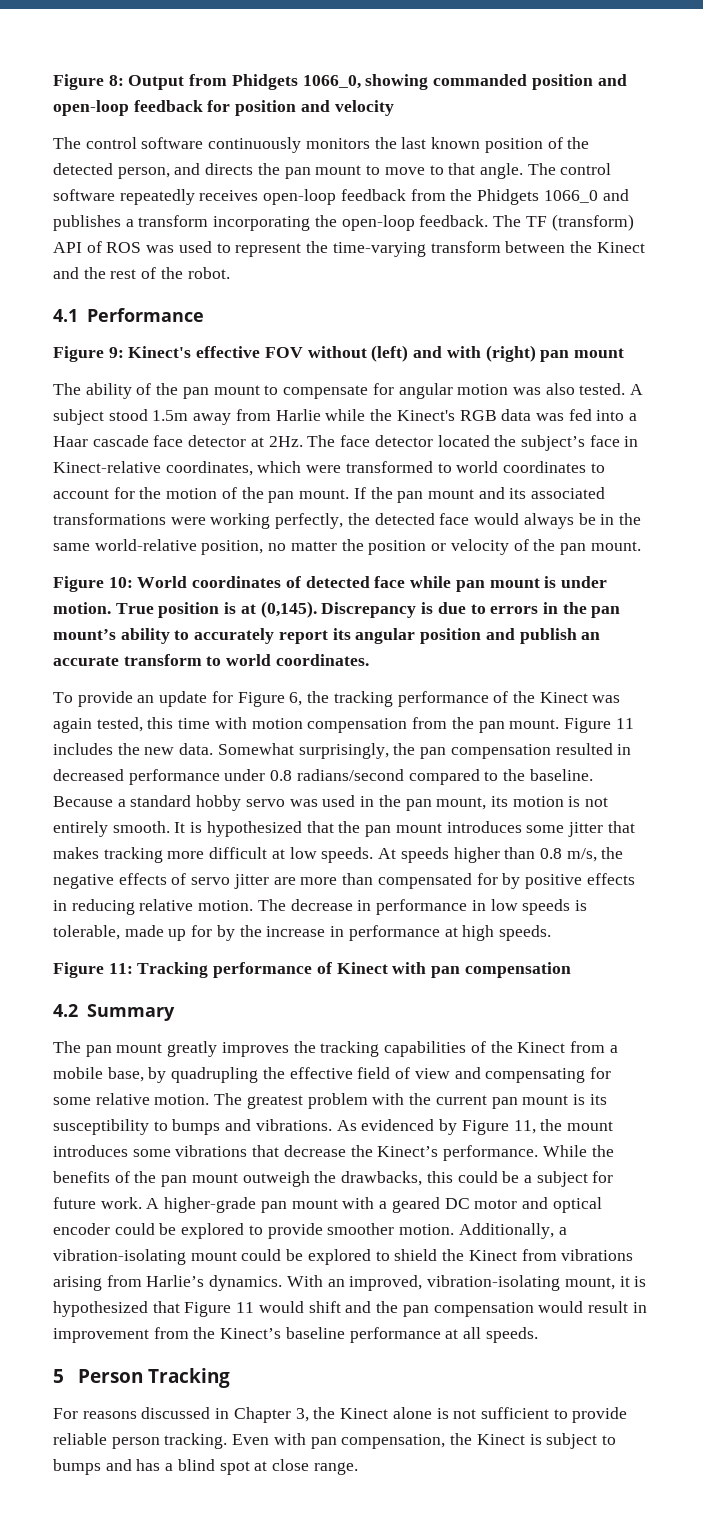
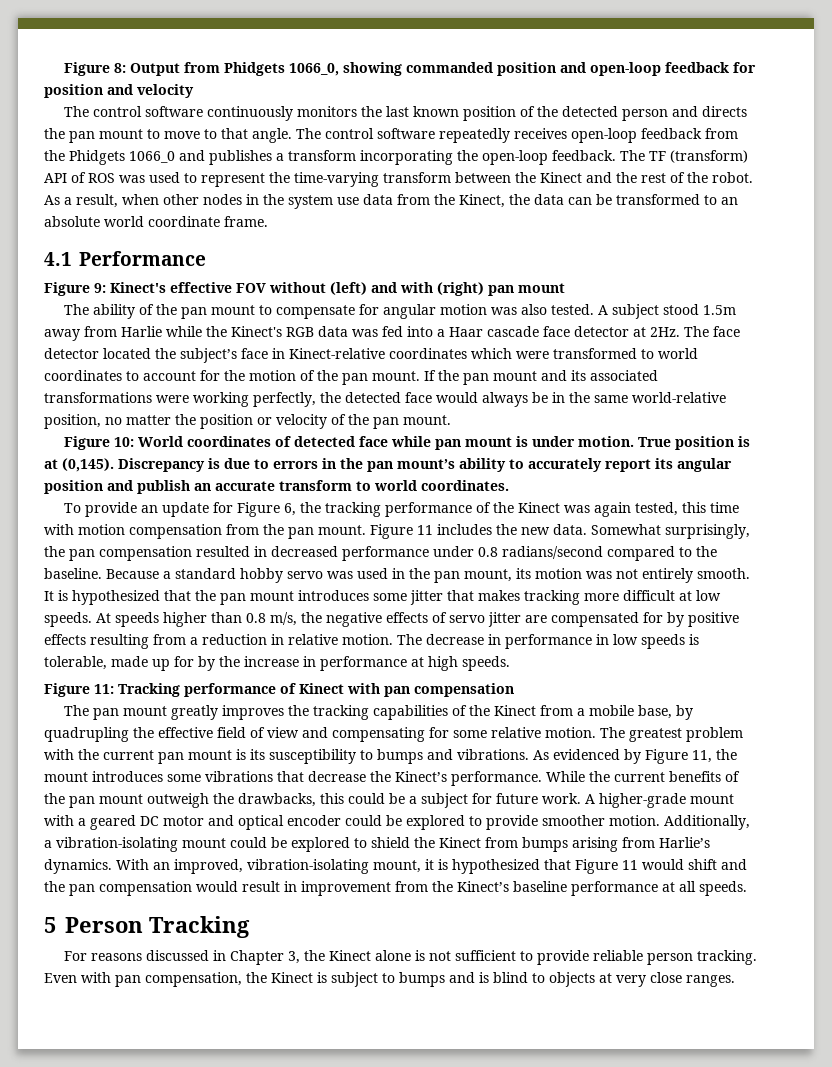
[117,167,170,179] person, -> [622,109,669,121] person
(230, 273) none -> [44,194,738,209] [44,216,268,227] As a result, when other nodes in the system use data from the Kinect, the data can be transformed to an absolute world coordinate frame.
[165,461,253,476] coordinates, -> [389,348,467,359] coordinates
[568,796,581,807] is -> [586,571,612,579] was
[300,873,374,885] more than -> (547, 619) none
[53,899,135,915] in reducing -> [90,634,284,649] resulting from a reduction in
[53,1004,175,1021] // 4.2 Summary -> (514, 690) none
(614, 1151) none -> [614,772,665,782] current
[260,1201,287,1213] pan -> (686, 800) none
[561,1249,634,1261] vibrations -> [522,837,568,852] bumps
[136,1459,358,1475] has a blind spot at close range. -> [479,972,735,987] is blind to objects at very close ranges.

